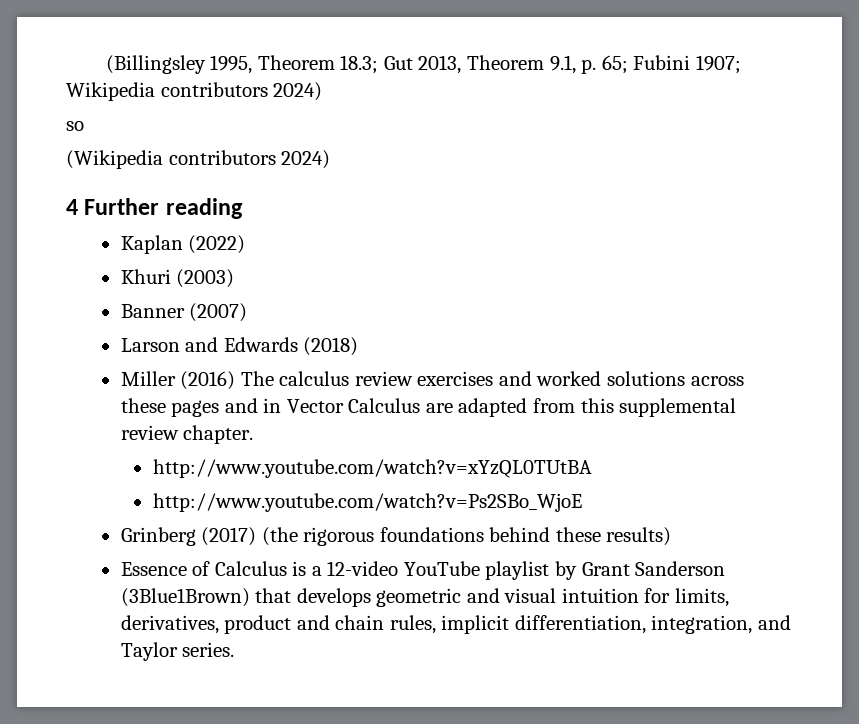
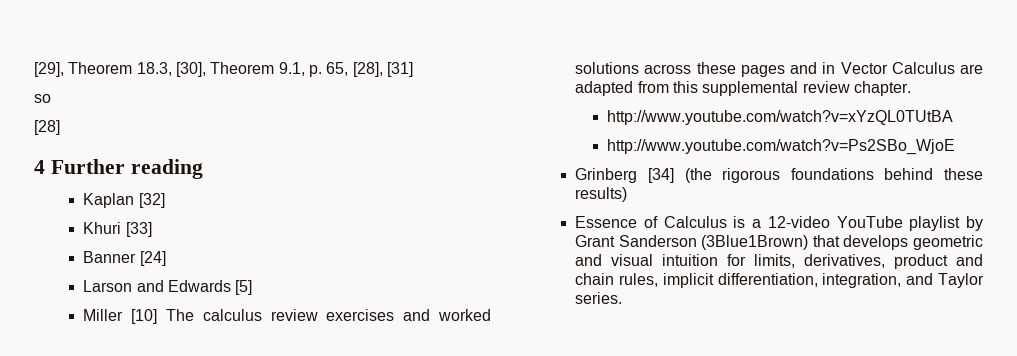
[105,55,741,74] [66,82,323,101] [66,121,84,131] [66,150,331,169] (Billingsley 1995, Theorem 18.3; Gut 2013, Theorem 9.1, p. 65; Fubini 1907; Wikipedia contributors 2024) // so // (Wikipedia contributors 2024) -> [34,62,413,77] [34,94,51,103] [34,120,60,135] [29], Theorem 18.3, [30], Theorem 9.1, p. 65, [28], [31] // so // [28]
[188,235,246,254] (2022) -> [138,193,165,208] [32]
[176,269,235,288] (2003) -> [125,222,152,237] [33]
[189,303,248,322] (2007) -> [139,251,166,266] [24]
[303,337,359,356] (2018) -> [235,280,253,295] [5]
[180,371,236,390] (2016) -> [131,309,158,324] [10]
[201,527,257,546] (2017) -> [647,168,674,183] [34]

